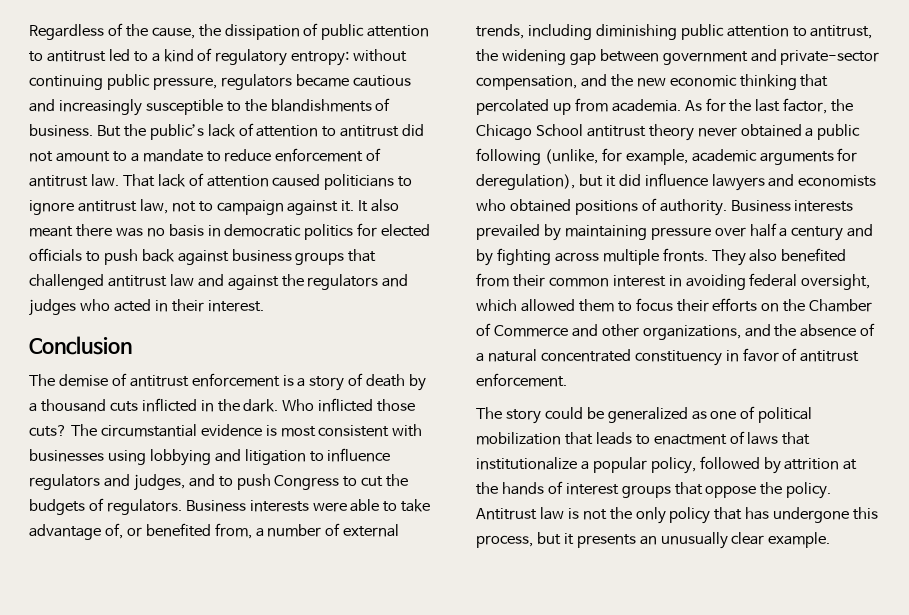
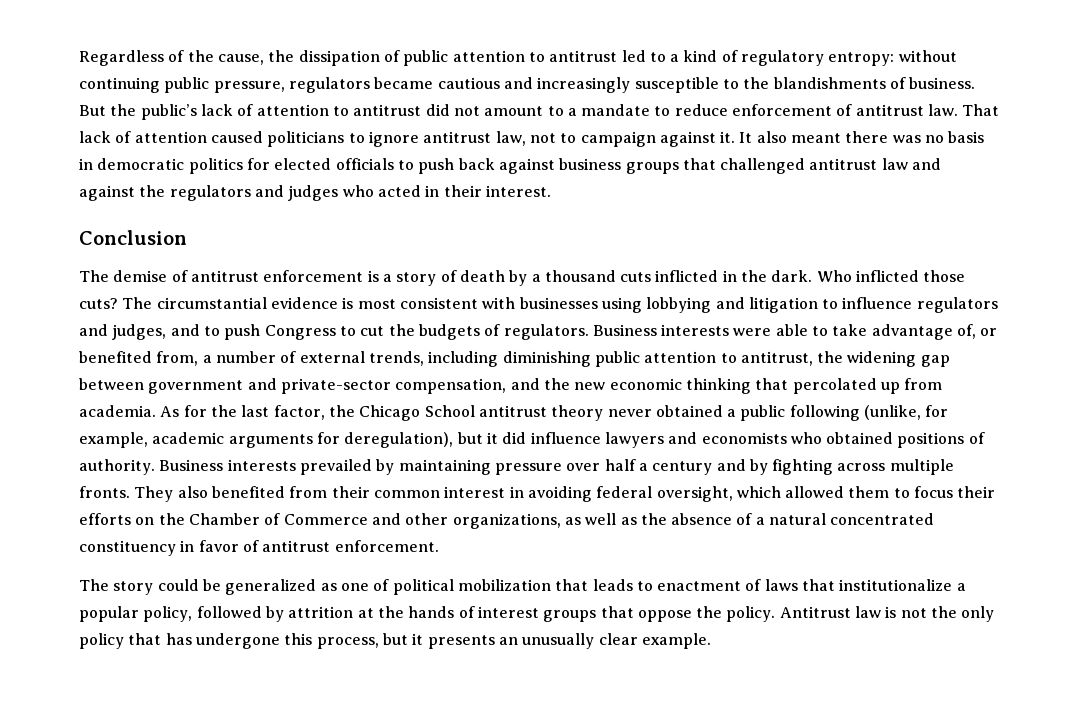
[744,324,771,337] and -> [564,513,637,525] as well as

